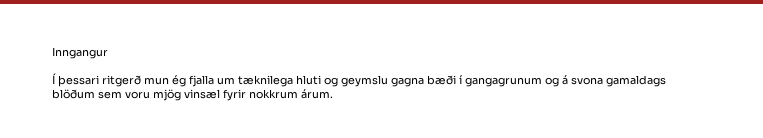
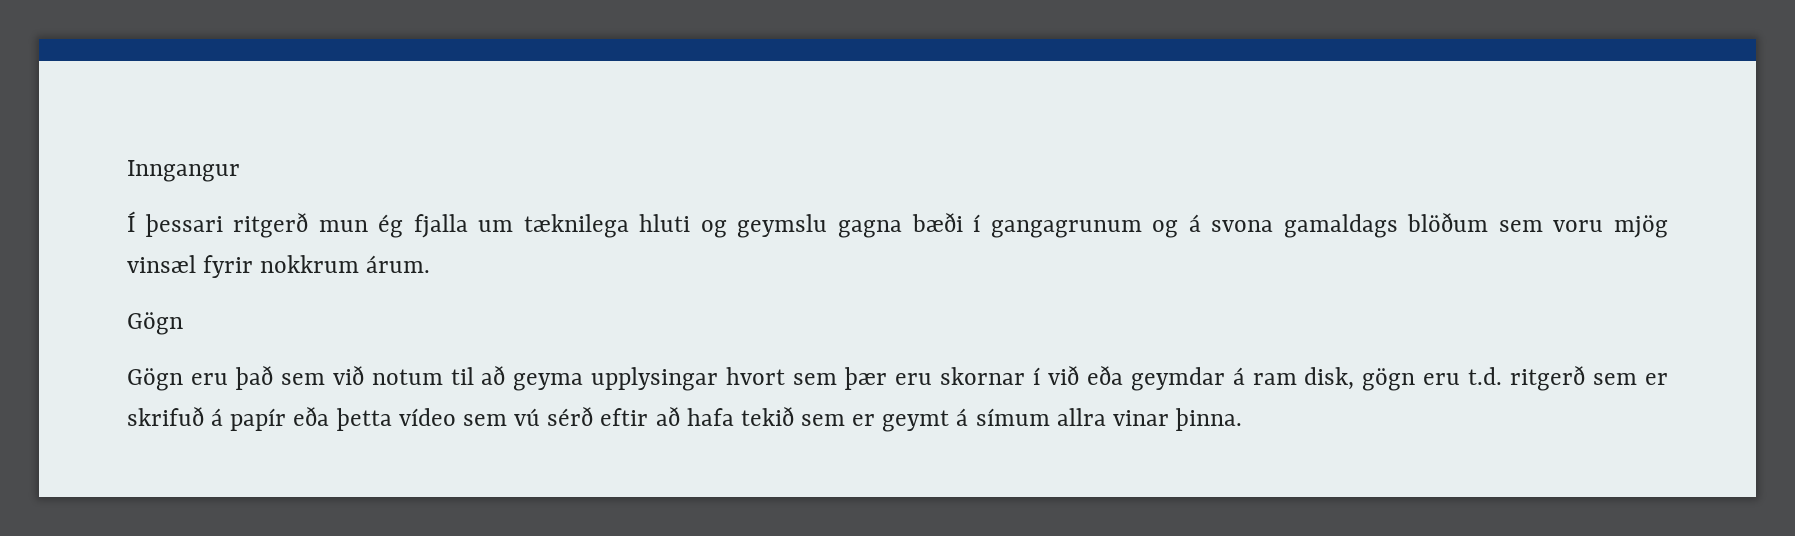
(333, 94) none -> [127,312,183,335] [127,366,1668,391] [127,407,1243,432] // Gögn // Gögn eru það sem við notum til að geyma upplysingar hvort sem þær eru skornar í við eða geymdar á ram disk, gögn eru t.d. ritgerð sem er skrifuð á papír eða þetta vídeo sem vú sérð eftir að hafa tekið sem er geymt á símum allra vinar þinna.

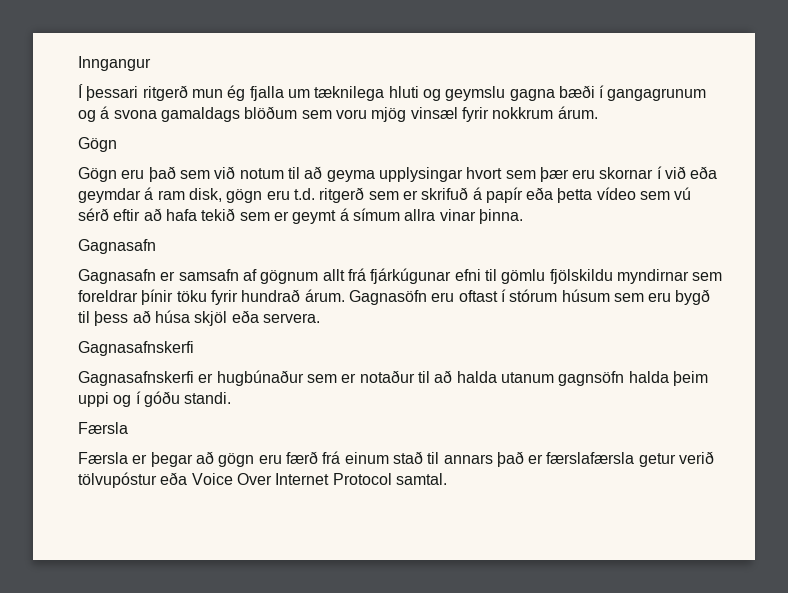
(1243, 419) none -> [78,239,156,254] [78,268,723,284] [78,289,711,305] [78,310,320,326] [78,341,194,356] [78,370,708,386] [78,391,232,407] [78,422,128,434] [78,451,715,467] [78,472,447,488] // Gagnasafn // Gagnasafn er samsafn af gögnum allt frá fjárkúgunar efni til gömlu fjölskildu myndirnar sem foreldrar þínir töku fyrir hundrað árum. Gagnasöfn eru oftast í stórum húsum sem eru bygð til þess að húsa skjöl eða servera. // Gagnasafnskerfi // Gagnasafnskerfi er hugbúnaður sem er notaður til að halda utanum gagnsöfn halda þeim uppi og í góðu standi. // Færsla // Færsla er þegar að gögn eru færð frá einum stað til annars það er færslafærsla getur verið tölvupóstur eða Voice Over Internet Protocol samtal.

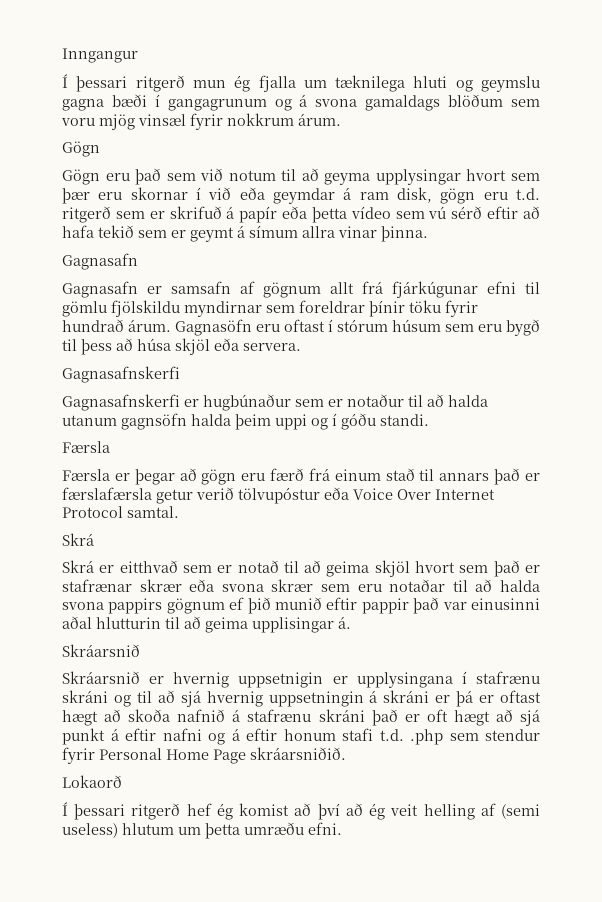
(447, 479) none -> [62,533,94,546] [62,560,541,577] [62,579,541,592] [62,597,540,614] [62,616,351,633] [62,644,140,657] [62,671,541,688] [62,690,542,707] [62,709,540,726] [62,728,540,745] [62,747,346,764] [62,775,122,788] [62,802,540,820] [62,822,342,839] // Skrá // Skrá er eitthvað sem er notað til að geima skjöl hvort sem það er stafrænar skrær eða svona skrær sem eru notaðar til að halda svona pappirs gögnum ef þið munið eftir pappir það var einusinni aðal hlutturin til að geima upplisingar á. // Skráarsnið // Skráarsnið er hvernig uppsetnigin er upplysingana í stafrænu skráni og til að sjá hvernig uppsetningin á skráni er þá er oftast hægt að skoða nafnið á stafrænu skráni það er oft hægt að sjá punkt á eftir nafni og á eftir honum stafi t.d. .php sem stendur fyrir Personal Home Page skráarsniðið. // Lokaorð // Í þessari ritgerð hef ég komist að því að ég veit helling af (semi useless) hlutum um þetta umræðu efni.

